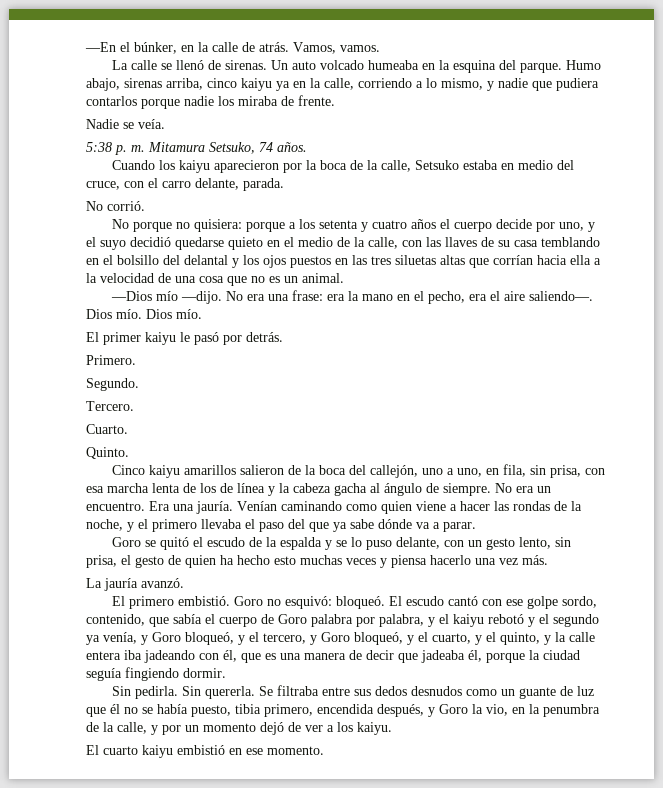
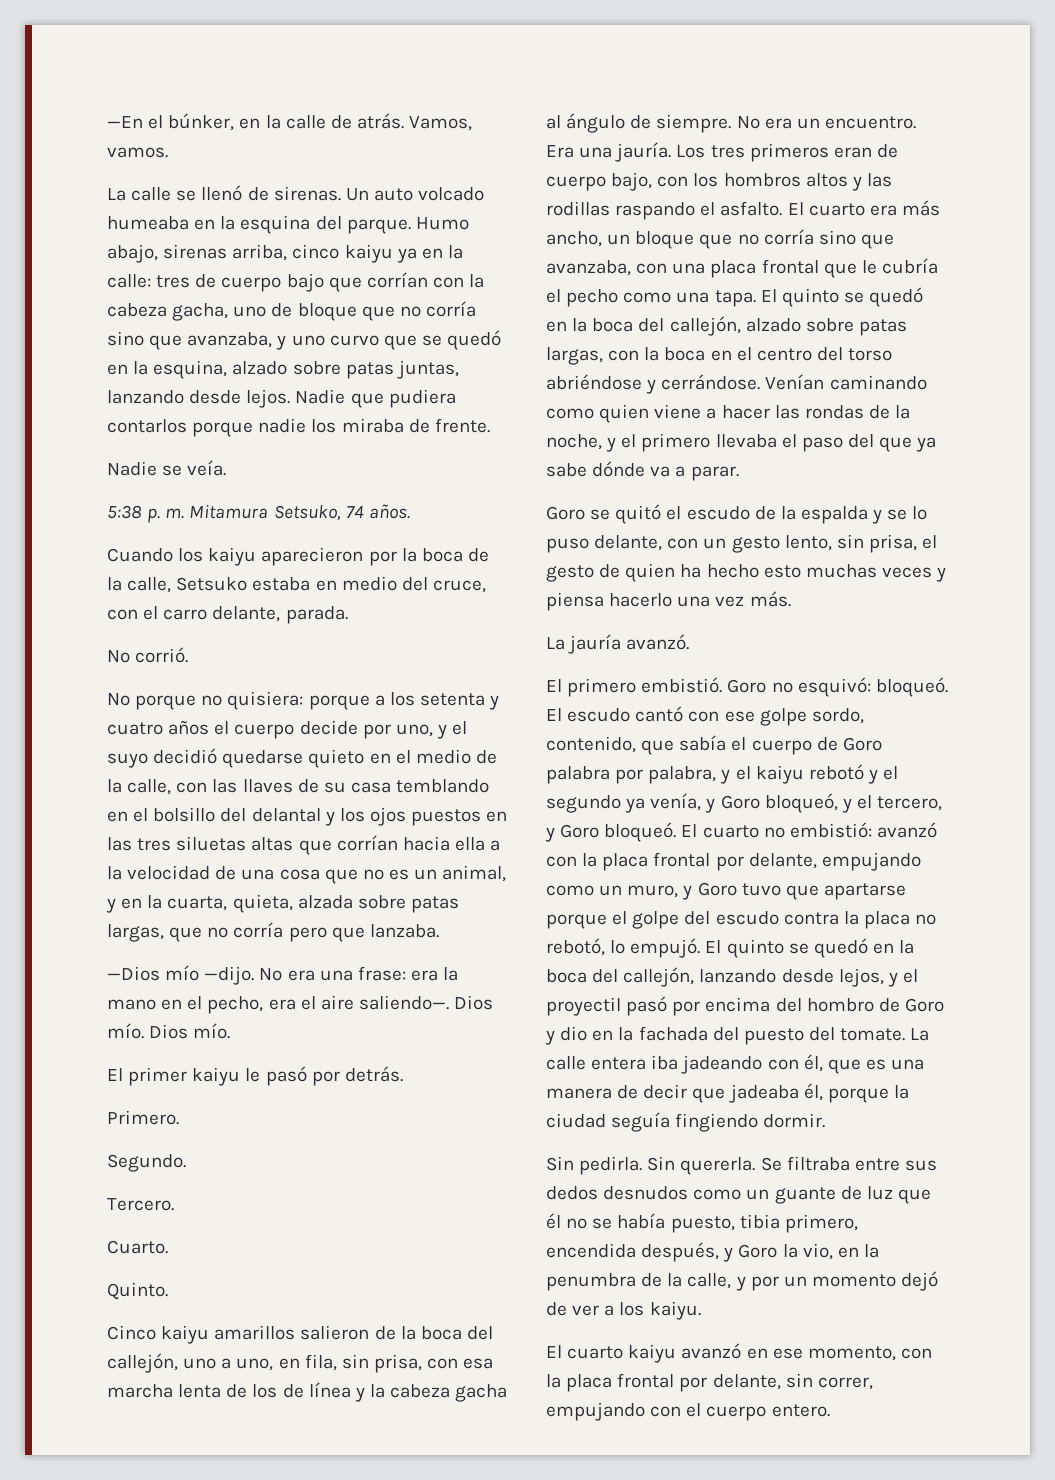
[324,78,528,91] calle, corriendo a lo mismo, y nadie -> [107,272,485,292] [107,301,476,321] [107,330,502,350] [107,360,459,379] [107,389,346,408] calle: tres de cuerpo bajo que corrían con la cabeza gacha, uno de bloque que no corría sino que avanzaba, y uno curvo que se quedó en la esquina, alzado sobre patas juntas, lanzando desde lejos. Nadie
[302,273,344,283] animal. -> [442,865,507,882] [106,894,459,913] [107,922,439,942] animal, y en la cuarta, quieta, alzada sobre patas largas, que no corría pero que lanzaba.
(233, 507) none -> [676,143,898,162] [546,172,892,191] [546,200,940,220] [546,229,894,249] [546,258,938,278] [546,287,924,307] [546,316,907,336] [546,347,893,365] [546,374,761,394] Los tres primeros eran de cuerpo bajo, con los hombros altos y las rodillas raspando el asfalto. El cuarto era más ancho, un bloque que no corría sino que avanzaba, con una placa frontal que le cubría el pecho como una tapa. El quinto se quedó en la boca del callejón, alzado sobre patas largas, con la boca en el centro del torso abriéndose y cerrándose.
[354,632,566,645] bloqueó, y el cuarto, y el quinto, y la -> [604,822,937,842] [546,852,921,871] [546,882,906,900] [546,911,937,929] [546,938,915,958] [546,967,918,987] [546,996,944,1016] [545,1026,930,1045] bloqueó. El cuarto no embistió: avanzó con la placa frontal por delante, empujando como un muro, y Goro tuvo que apartarse porque el golpe del escudo contra la placa no rebotó, lo empujó. El quinto se quedó en la boca del callejón, lanzando desde lejos, y el proyectil pasó por encima del hombro de Goro y dio en la fachada del puesto del tomate. La
[177,745,225,755] embistió -> [681,1343,742,1359] avanzó
[267,746,324,755] momento. -> [807,1346,932,1361] [546,1373,873,1392] [546,1402,830,1421] momento, con la placa frontal por delante, sin correr, empujando con el cuerpo entero.

